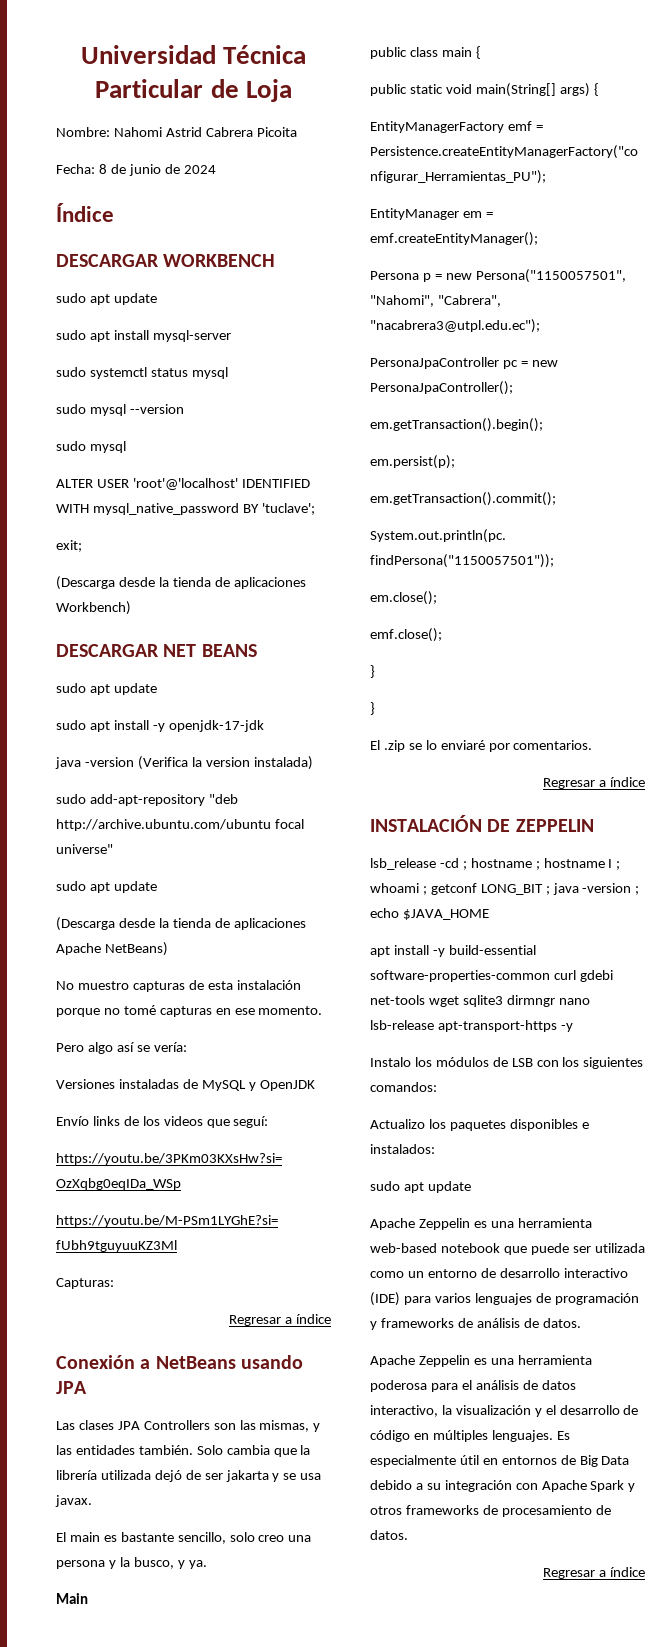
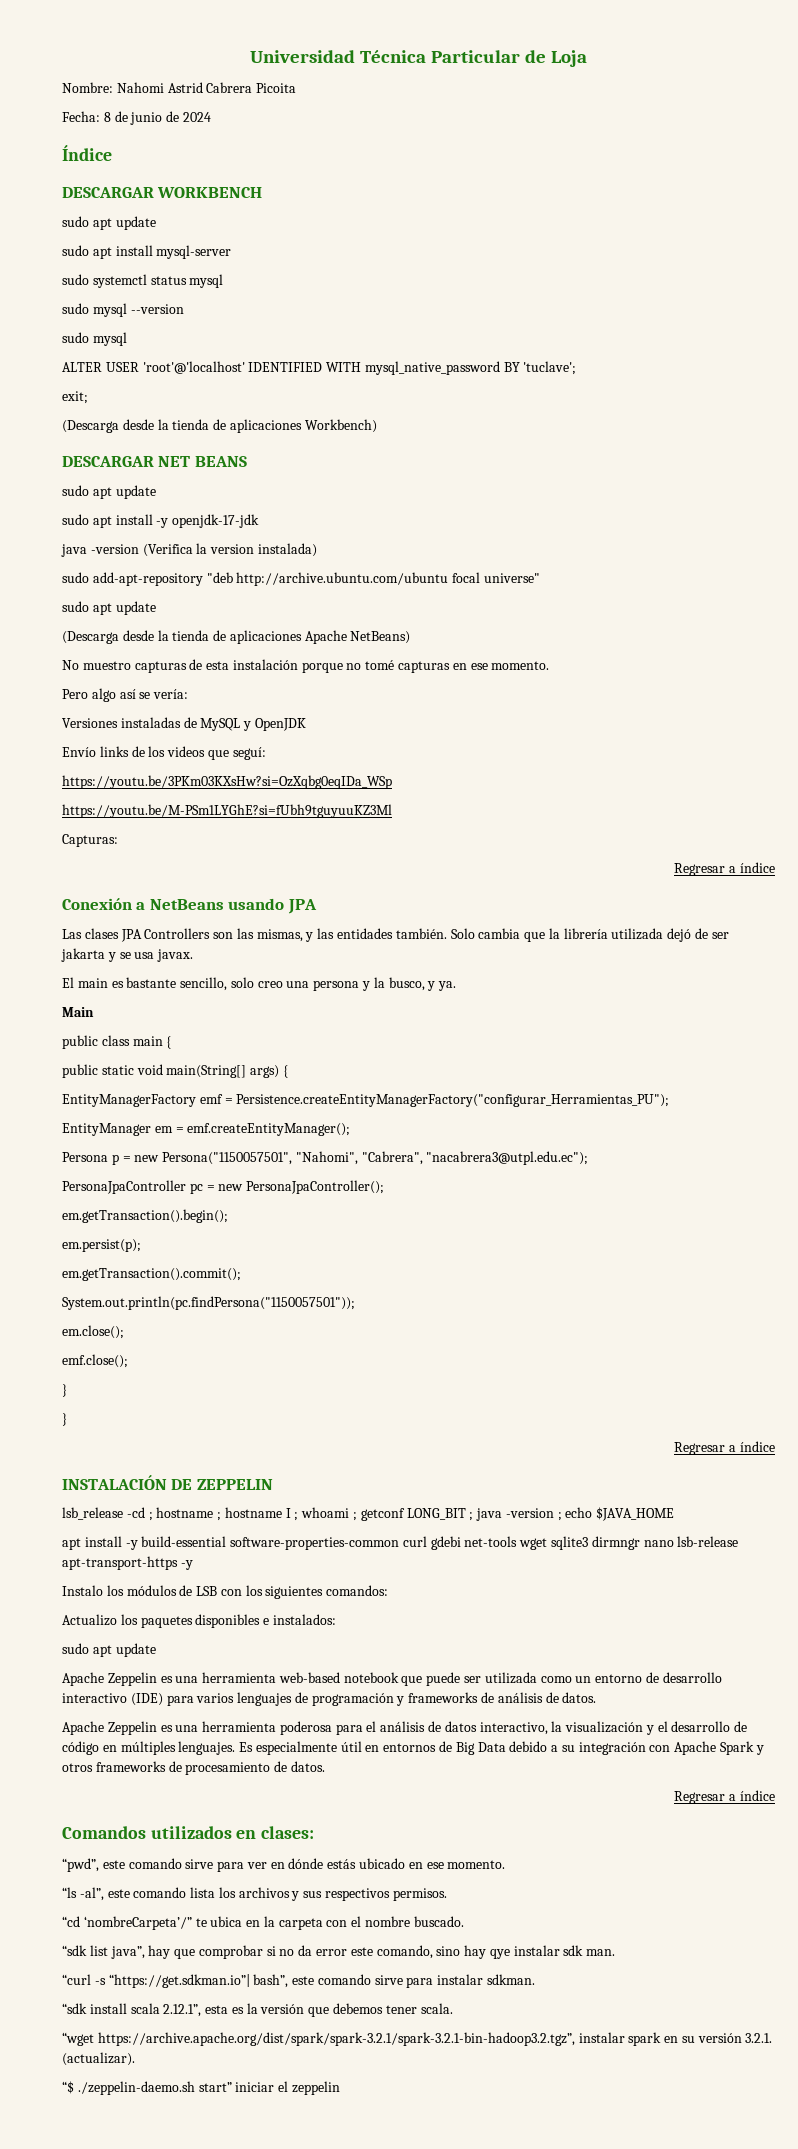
[370,740,593,752] // El .zip se lo enviaré por comentarios. -> (67, 1419) none
(645, 1572) none -> [62,1826,315,1839] [62,1858,506,1872] [62,1887,447,1901] [62,1916,464,1930] [62,1945,616,1959] [62,1974,536,1988] [62,2003,453,2017] [62,2032,773,2046] [62,2052,135,2066] [62,2081,340,2095] // Comandos utilizados en clases: // “pwd”, este comando sirve para ver en dónde estás ubicado en ese momento. // “ls -al”, este comando lista los archivos y sus respectivos permisos. // “cd ‘nombreCarpeta’/” te ubica en la carpeta con el nombre buscado. // “sdk list java”, hay que comprobar si no da error este comando, sino hay qye instalar sdk man. // “curl -s “https://get.sdkman.io”| bash”, este comando sirve para instalar sdkman. // “sdk install scala 2.12.1”, esta es la versión que debemos tener scala. // “wget https://archive.apache.org/dist/spark/spark-3.2.1/spark-3.2.1-bin-hadoop3.2.tgz”, instalar spark en su versión 3.2.1. (actualizar). // “$ ./zeppelin-daemo.sh start” iniciar el zeppelin

